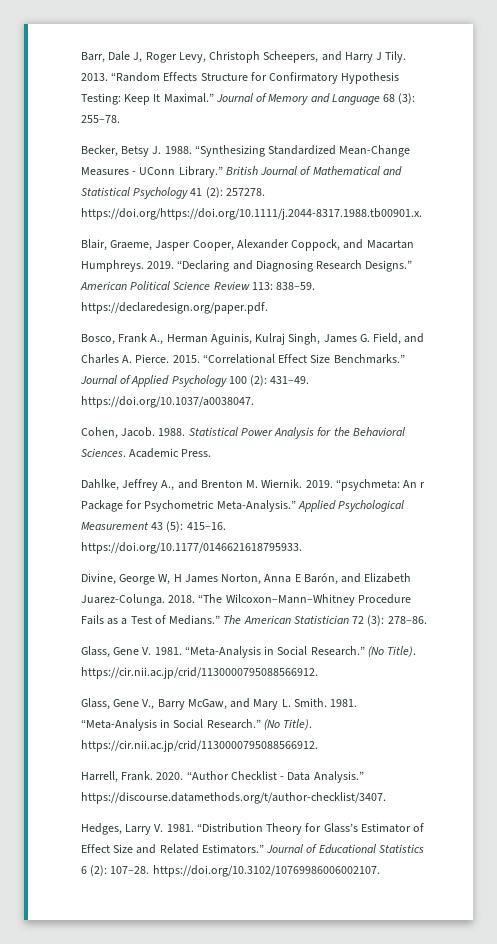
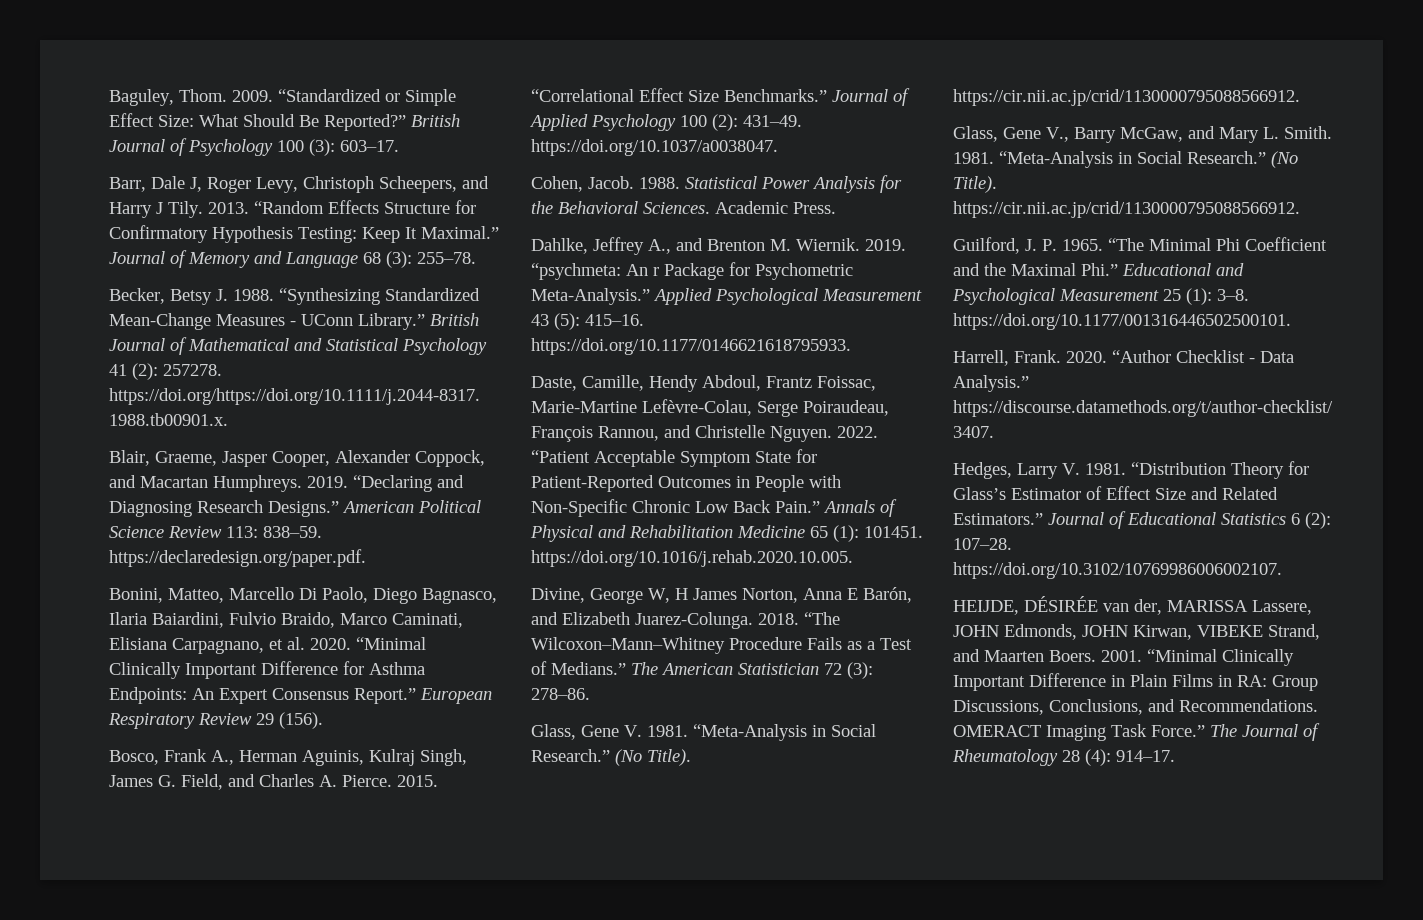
(81, 57) none -> [109,89,456,106] [109,113,460,131] [109,138,399,156] Baguley, Thom. 2009. “Standardized or Simple Effect Size: What Should Be Reported?” British Journal of Psychology 100 (3): 603–17. //
(268, 308) none -> [109,587,497,604] [109,612,463,628] [109,637,426,654] [109,661,425,679] [109,687,492,704] [108,712,323,729] // Bonini, Matteo, Marcello Di Paolo, Diego Bagnasco, Ilaria Baiardini, Fulvio Braido, Marco Caminati, Elisiana Carpagnano, et al. 2020. “Minimal Clinically Important Difference for Asthma Endpoints: An Expert Consensus Report.” European Respiratory Review 29 (156).
(302, 548) none -> [531,375,876,392] [531,399,889,417] [531,425,878,442] [531,449,817,467] [531,475,841,492] [531,499,897,517] [530,525,923,542] [531,550,853,567] // Daste, Camille, Hendy Abdoul, Frantz Foissac, Marie-Martine Lefèvre-Colau, Serge Poiraudeau, François Rannou, and Christelle Nguyen. 2022. “Patient Acceptable Symptom State for Patient-Reported Outcomes in People with Non-Specific Chronic Low Back Pain.” Annals of Physical and Rehabilitation Medicine 65 (1): 101451. https://doi.org/10.1016/j.rehab.2020.10.005.
(318, 746) none -> [953,237,1327,254] [953,263,1244,276] [952,288,1249,305] [953,313,1291,330] // Guilford, J. P. 1965. “The Minimal Phi Coefficient and the Maximal Phi.” Educational and Psychological Measurement 25 (1): 3–8. https://doi.org/10.1177/001316446502500101.
(380, 871) none -> [953,596,1312,615] [953,624,1320,640] [953,649,1294,666] [953,673,1318,691] [953,699,1318,715] [953,723,1320,741] [952,749,1175,766] // HEIJDE, DÉSIRÉE van der, MARISSA Lassere, JOHN Edmonds, JOHN Kirwan, VIBEKE Strand, and Maarten Boers. 2001. “Minimal Clinically Important Difference in Plain Films in RA: Group Discussions, Conclusions, and Recommendations. OMERACT Imaging Task Force.” The Journal of Rheumatology 28 (4): 914–17.

